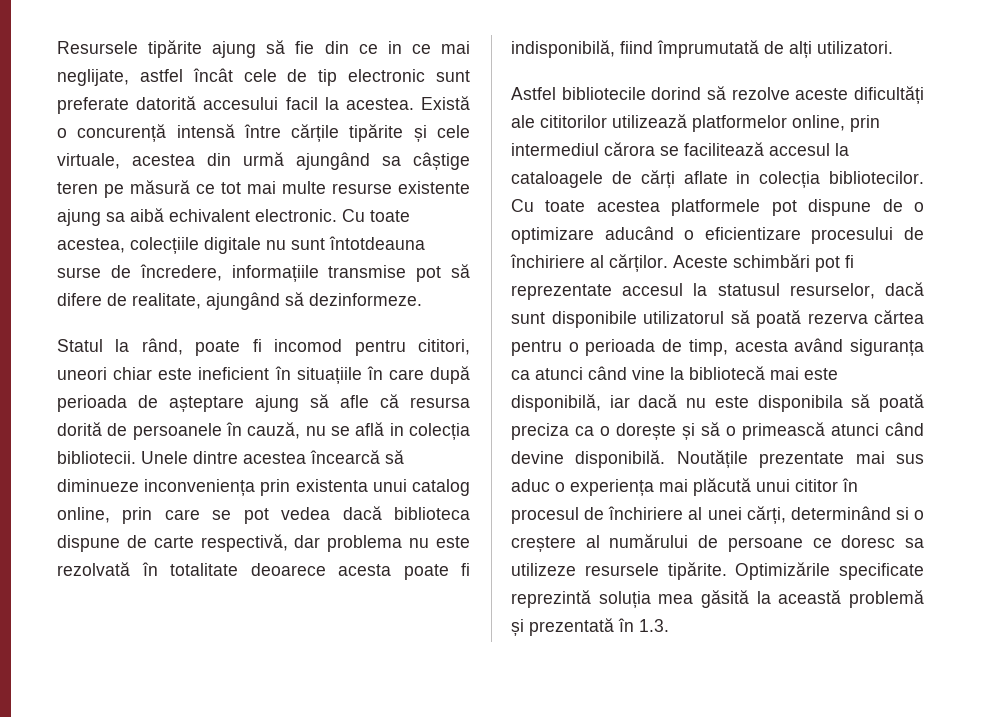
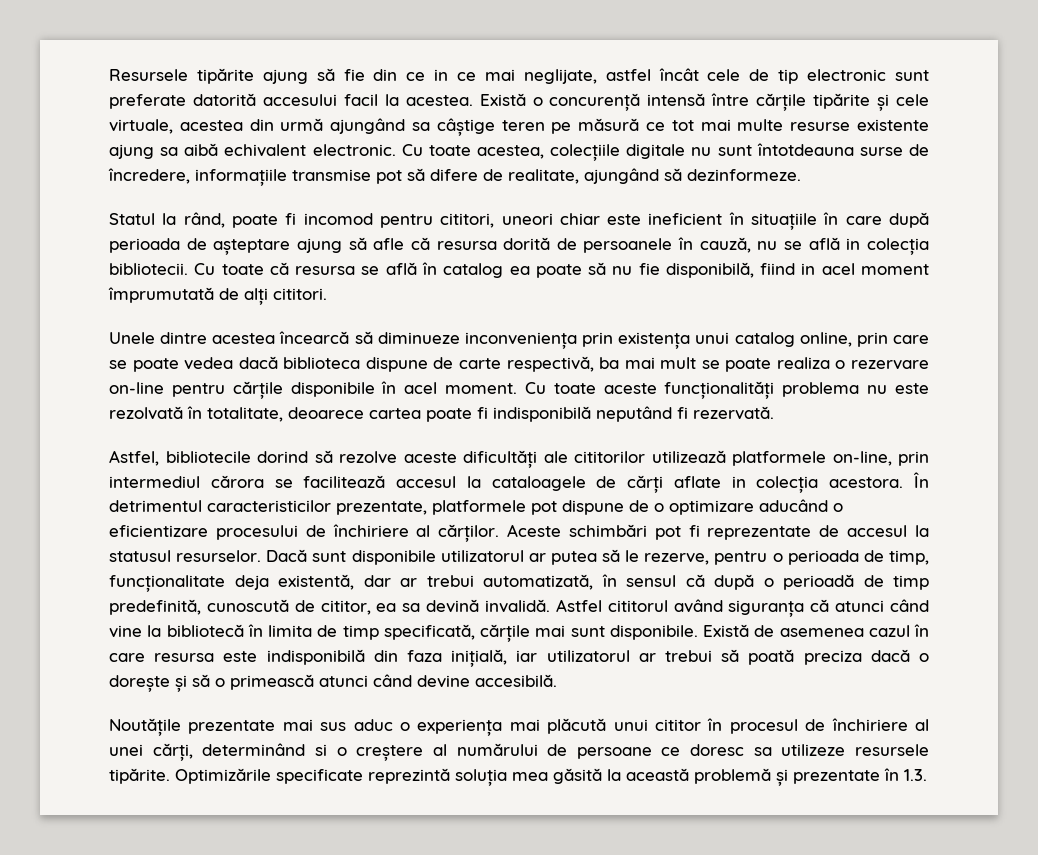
(136, 457) none -> [194,262,930,278] [108,287,327,305] Cu toate că resursa se află în catalog ea poate să nu fie disponibilă, fiind in acel moment împrumutată de alți cititori. //
[295,479,368,492] existenta -> [618,332,691,349] existența
[243,508,269,524] pot -> [132,358,179,372] poate
[294,535,321,548] dar -> [599,357,929,372] [109,381,775,399] ba mai mult se poate realiza o rezervare on-line pentru cărțile disponibile în acel moment. Cu toate aceste funcționalități
[170,563,470,580] [511,40,893,58] [511,87,556,100] totalitate deoarece acesta poate fi indisponibilă, fiind împrumutată de alți utilizatori. // Astfel -> [207,406,774,422] [109,450,159,466] totalitate, deoarece cartea poate fi indisponibilă neputând fi rezervată. // Astfel,
[692,115,845,132] platformelor online, -> [732,451,892,466] platformele on-line,
[829,171,924,184] [511,199,660,212] bibliotecilor. Cu toate acestea -> [829,472,929,488] [109,500,427,515] acestora. În detrimentul caracteristicilor prezentate,
(612, 292) none -> [819,525,840,537] de
[789,282,924,299] resurselor, dacă -> [176,549,308,562] resurselor. Dacă
[730,310,924,328] să poată rezerva cărtea -> [528,549,710,565] ar putea să le rezerve,
[734,340,788,352] acesta -> [109,574,929,592] [109,599,668,615] funcționalitate deja existentă, dar ar trebui automatizată, în sensul că după o perioadă de timp predefinită, cunoscută de cititor, ea sa devină invalidă. Astfel cititorul
[511,370,530,380] ca -> [810,599,830,612] că
[770,367,838,380] [511,394,843,412] mai este disponibilă, iar dacă nu este disponibila -> [247,624,929,642] [109,649,712,667] în limita de timp specificată, cărțile mai sunt disponibile. Există de asemenea cazul în care resursa este indisponibilă din faza inițială, iar utilizatorul ar trebui
[575,426,594,436] ca -> [870,649,910,662] dacă
[575,450,666,468] disponibilă. -> [475,674,557,687] accesibilă. //
[529,618,614,636] prezentată -> [793,770,880,784] prezentate

